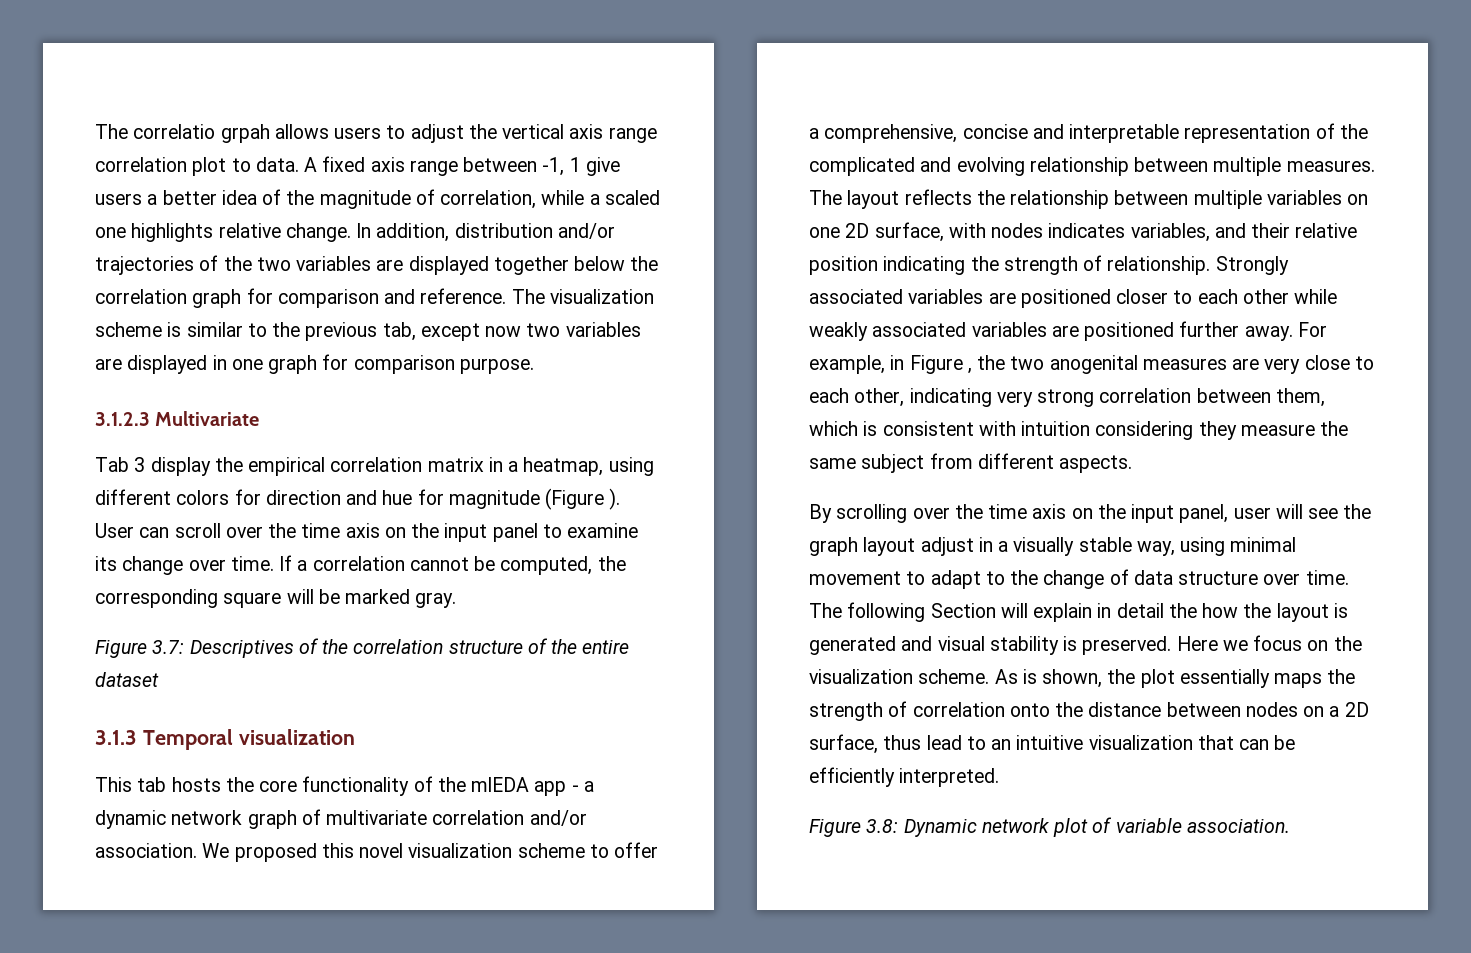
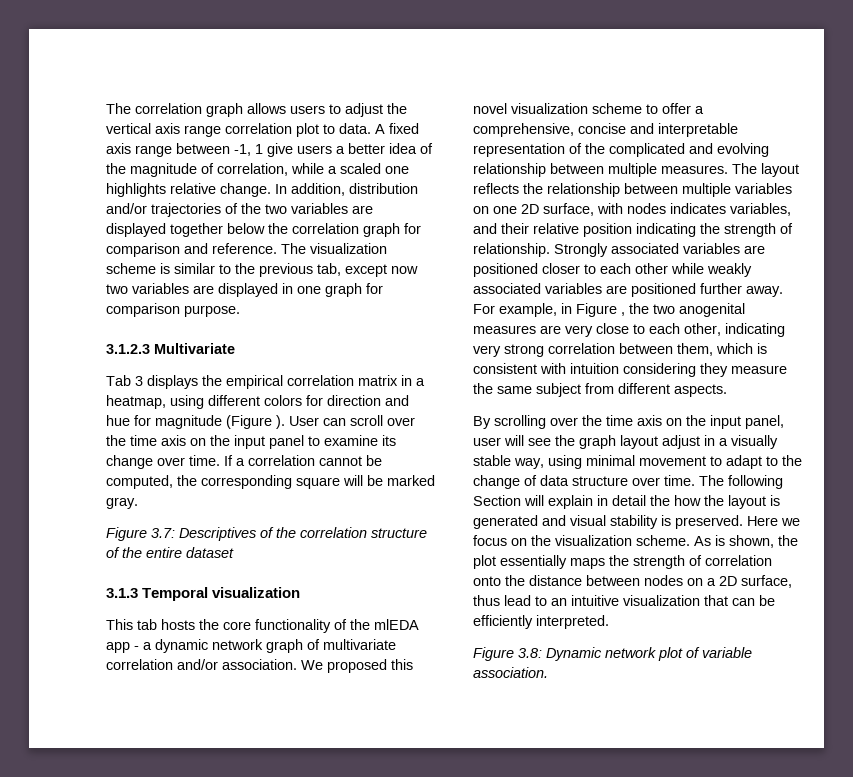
[95,124,270,143] The correlatio grpah -> [106,103,243,117] The correlation graph
[150,457,211,476] display -> [147,375,198,389] displays

